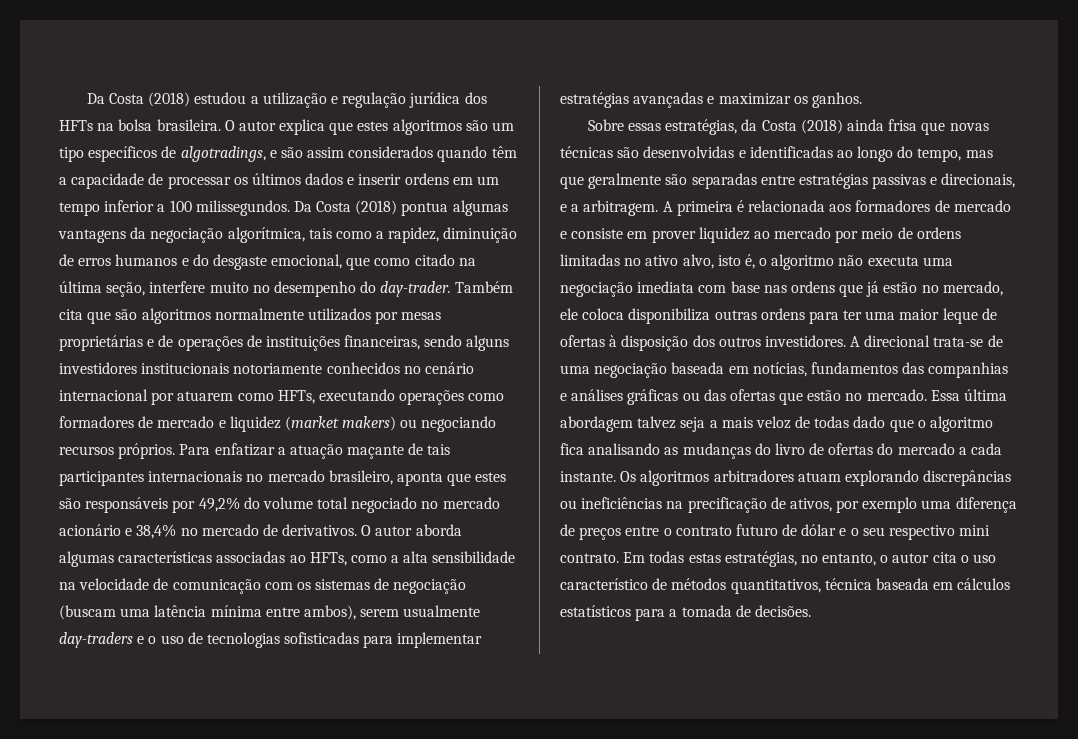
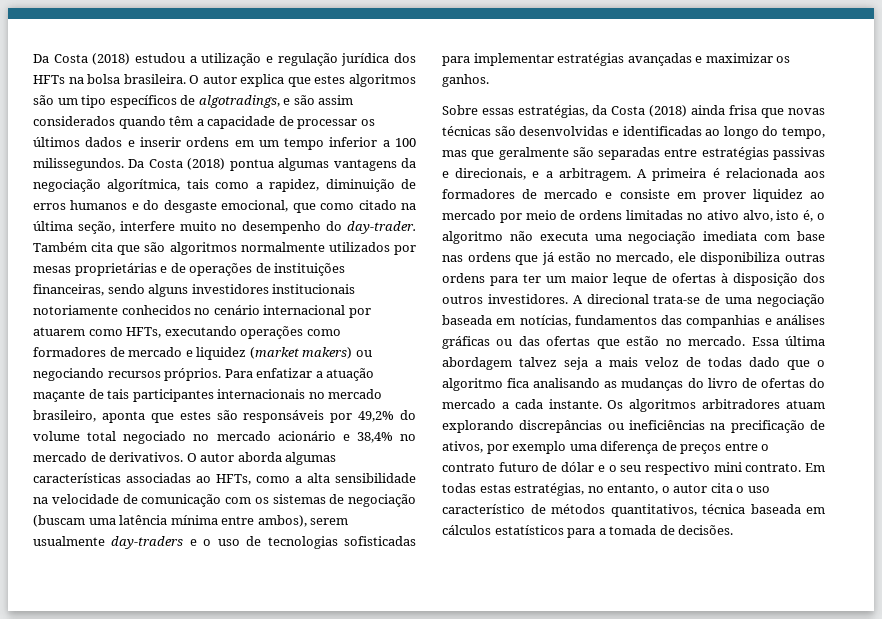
[582,308,625,320] coloca -> (696, 257) none
[865,311,896,320] uma -> [546,276,566,283] um

